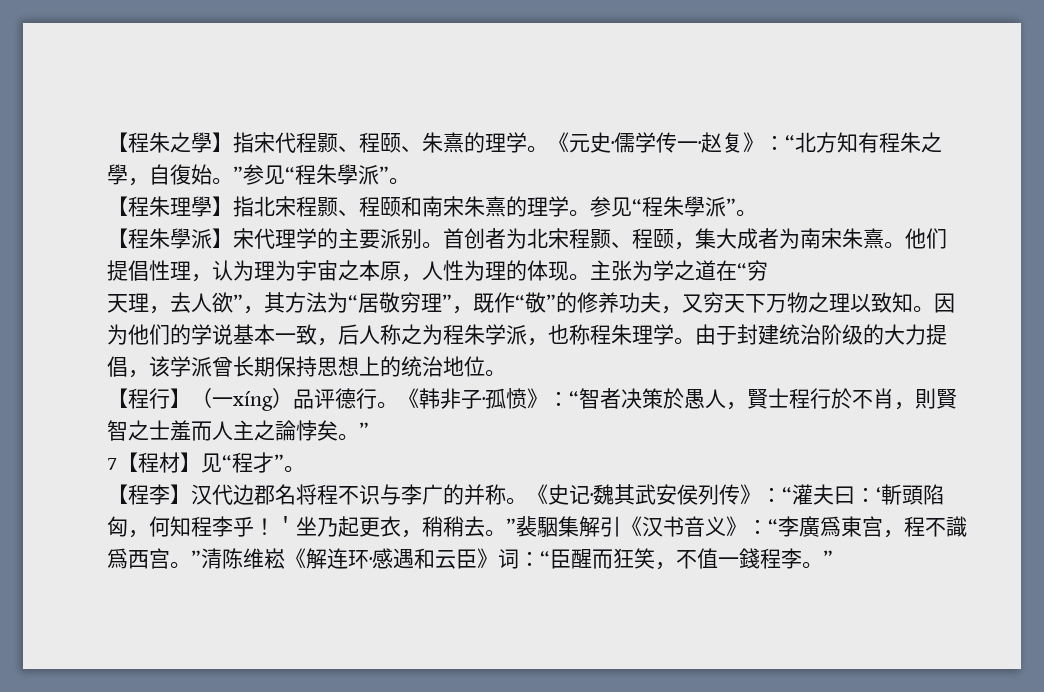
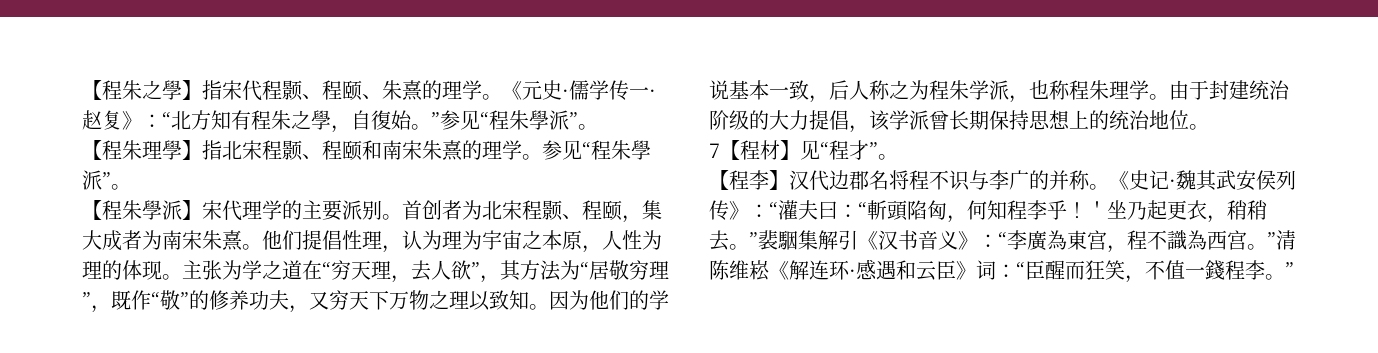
(768, 270) // -> (351, 270) none
[107,388,957,411] [107,420,369,441] // 【程行】（一xíng）品评德行。《韩非子·孤愤》：“智者决策於愚人，賢士程行於不肖，則賢智之士羞而人主之論悖矣。” -> (1209, 127) none
[876,487,881,502] ‘ -> [858,202,867,218] “
[820,516,841,537] 爲 -> [1047,230,1067,250] 為
[107,548,128,569] 爲 -> [1187,230,1207,250] 為

